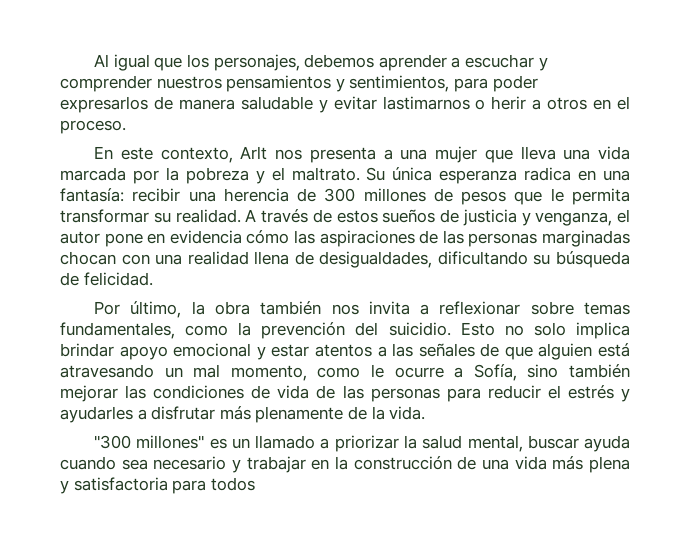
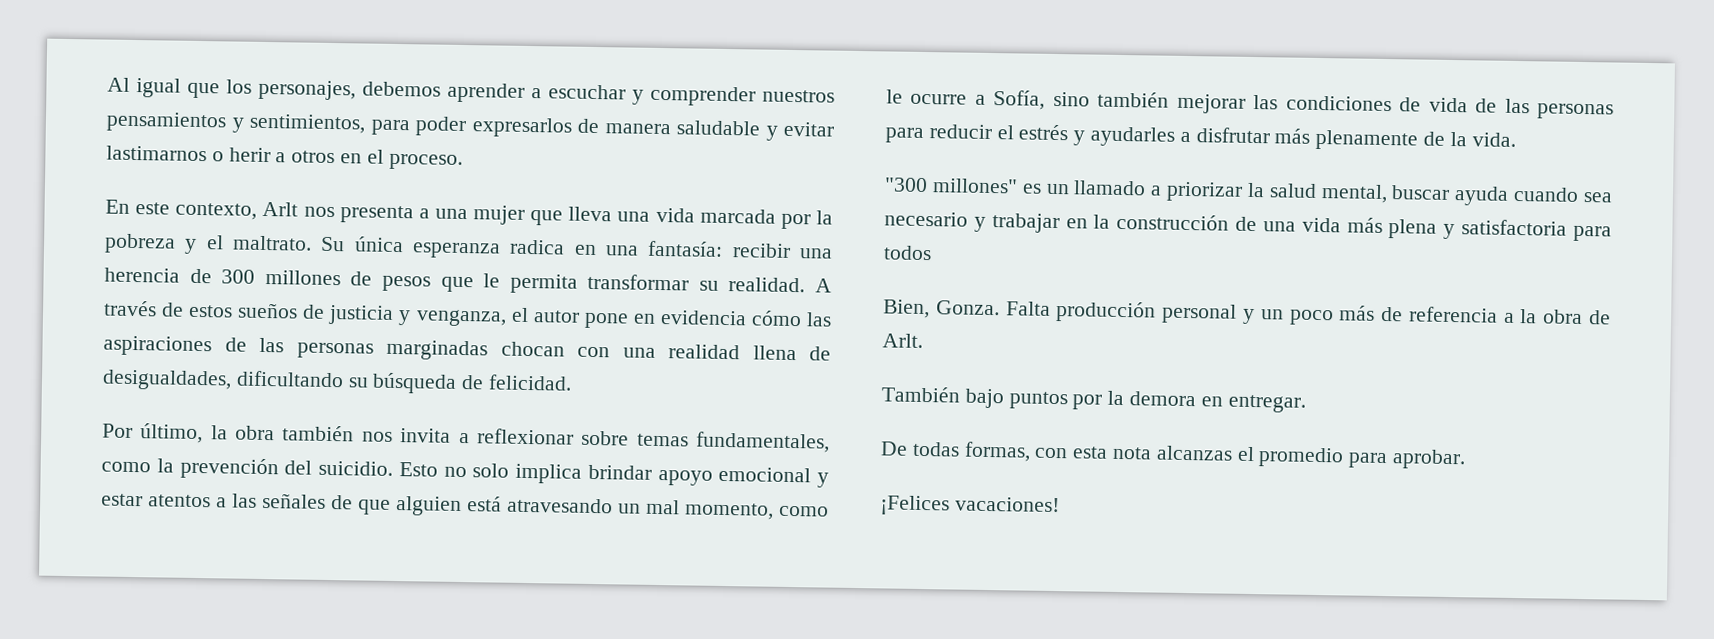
(255, 484) none -> [883,299,1611,326] [882,333,923,348] [881,386,1306,413] [880,441,1467,470] [880,495,1060,516] // Bien, Gonza. Falta producción personal y un poco más de referencia a la obra de Arlt. // También bajo puntos por la demora en entregar. // De todas formas, con esta nota alcanzas el promedio para aprobar. // ¡Felices vacaciones!

